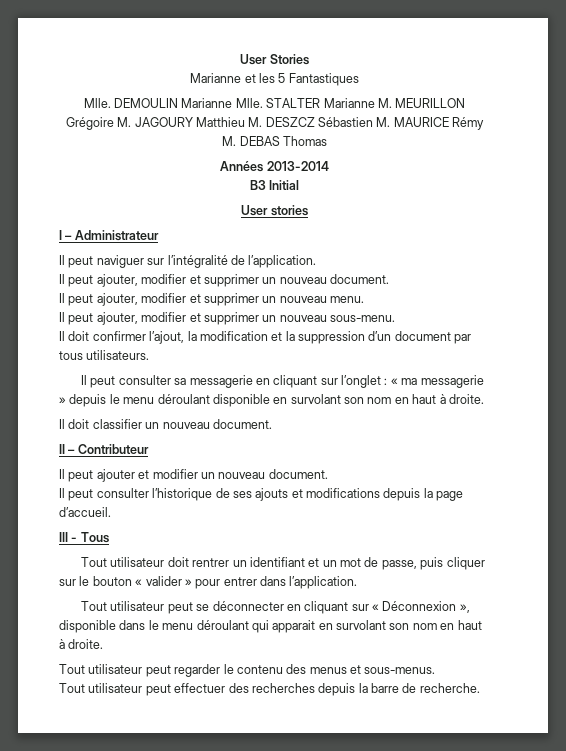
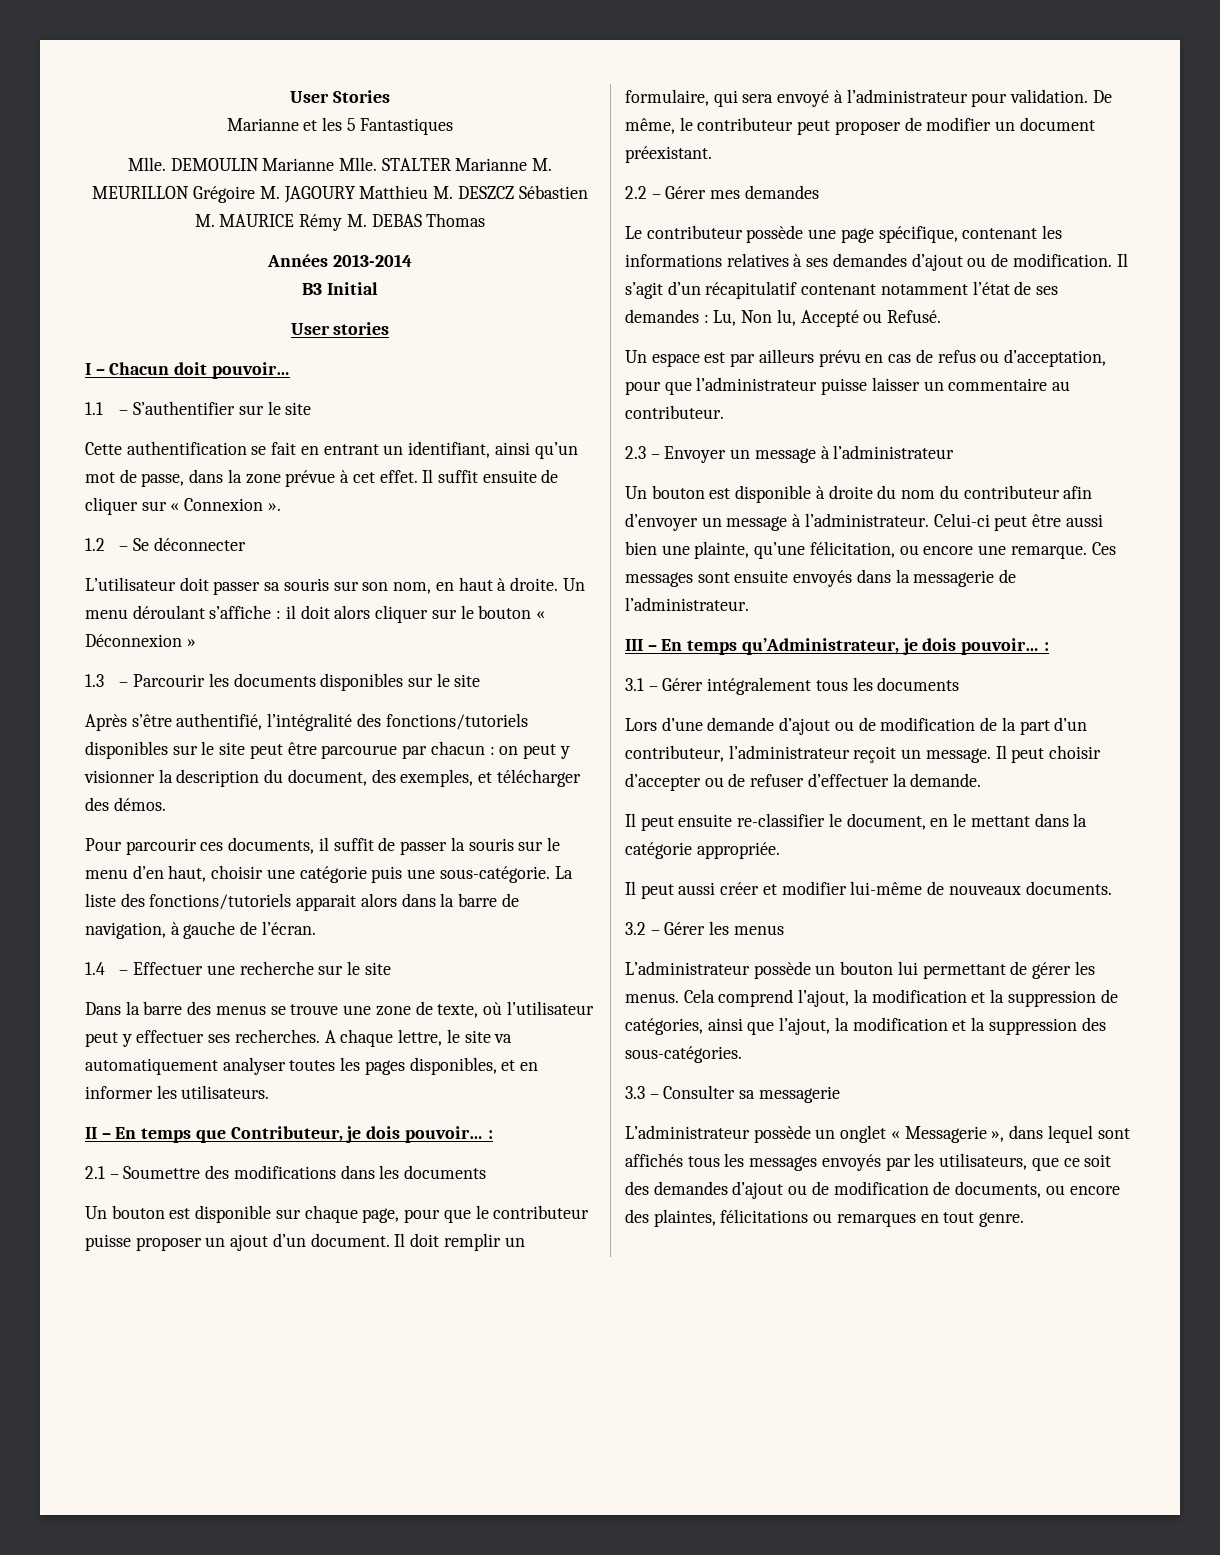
[74,230,159,241] [59,255,317,268] [59,274,389,287] [59,293,364,306] [59,312,395,325] [59,331,472,344] [59,350,150,360] [81,375,484,388] [59,394,484,407] [59,419,272,429] [59,444,149,454] [59,469,328,482] [59,488,464,501] [59,507,111,517] [59,532,109,543] [81,557,485,570] [59,576,358,589] [81,601,470,614] [59,620,482,633] [59,639,104,649] [59,664,436,677] [59,683,480,696] Administrateur // Il peut naviguer sur l’intégralité de l’application. // Il peut ajouter, modifier et supprimer un nouveau document. // Il peut ajouter, modifier et supprimer un nouveau menu. // Il peut ajouter, modifier et supprimer un nouveau sous-menu. // Il doit confirmer l’ajout, la modification et la suppression d’un document par tous utilisateurs. // Il peut consulter sa messagerie en cliquant sur l’onglet : « ma messagerie » depuis le menu déroulant disponible en survolant son nom en haut à droite. // Il doit classifier un nouveau document. // II – Contributeur // Il peut ajouter et modifier un nouveau document. // Il peut consulter l’historique de ses ajouts et modifications depuis la page d’accueil. // III - Tous // Tout utilisateur doit rentrer un identifiant et un mot de passe, puis cliquer sur le bouton « valider » pour entrer dans l’application. // Tout utilisateur peut se déconnecter en cliquant sur « Déconnexion », disponible dans le menu déroulant qui apparait en survolant son nom en haut à droite. // Tout utilisateur peut regarder le contenu des menus et sous-menus. // Tout utilisateur peut effectuer des recherches depuis la barre de recherche. -> [109,362,290,379] [85,401,312,415] [85,441,578,459] [85,469,559,487] [85,497,281,515] [85,537,246,551] [85,577,585,595] [85,605,545,623] [85,634,196,647] [85,673,481,691] [85,713,528,731] [85,741,570,759] [84,769,581,787] [85,797,166,811] [85,837,560,855] [85,865,573,883] [85,893,519,911] [85,921,316,939] [85,961,391,975] [85,1001,594,1018] [85,1029,513,1047] [85,1057,539,1075] [85,1085,270,1099] [85,1126,493,1143] [85,1165,487,1179] [85,1205,590,1223] [85,1233,525,1251] [625,89,1112,107] [625,117,1095,135] [625,146,712,163] [625,185,819,199] [625,225,1063,243] [625,253,1128,271] [625,281,1059,299] [625,309,942,327] [625,349,1106,367] [625,377,1071,395] [625,405,724,419] [625,445,955,463] [625,485,1093,503] [625,513,1103,531] [625,541,1116,559] [625,569,1017,587] [625,597,749,611] [625,638,1049,655] [625,677,960,695] [625,717,1088,735] [625,745,1102,763] [625,773,982,791] [625,813,1088,831] [625,842,780,859] [625,881,1112,899] [625,921,784,935] [625,961,1095,979] [625,989,1118,1007] [625,1017,1106,1035] [625,1046,742,1063] [625,1085,840,1103] [625,1125,1130,1143] [625,1153,1112,1171] [625,1181,1120,1199] [625,1209,1025,1227] Chacun doit pouvoir… // 1.1 – S’authentifier sur le site // Cette authentification se fait en entrant un identifiant, ainsi qu’un mot de passe, dans la zone prévue à cet effet. Il suffit ensuite de cliquer sur « Connexion ». // 1.2 – Se déconnecter // L’utilisateur doit passer sa souris sur son nom, en haut à droite. Un menu déroulant s’affiche : il doit alors cliquer sur le bouton « Déconnexion » // 1.3 – Parcourir les documents disponibles sur le site // Après s’être authentifié, l’intégralité des fonctions/tutoriels disponibles sur le site peut être parcourue par chacun : on peut y visionner la description du document, des exemples, et télécharger des démos. // Pour parcourir ces documents, il suffit de passer la souris sur le menu d’en haut, choisir une catégorie puis une sous-catégorie. La liste des fonctions/tutoriels apparait alors dans la barre de navigation, à gauche de l’écran. // 1.4 – Effectuer une recherche sur le site // Dans la barre des menus se trouve une zone de texte, où l’utilisateur peut y effectuer ses recherches. A chaque lettre, le site va automatiquement analyser toutes les pages disponibles, et en informer les utilisateurs. // II – En temps que Contributeur, je dois pouvoir… : // 2.1 – Soumettre des modifications dans les documents // Un bouton est disponible sur chaque page, pour que le contributeur puisse proposer un ajout d’un document. Il doit remplir un formulaire, qui sera envoyé à l’administrateur pour validation. De même, le contributeur peut proposer de modifier un document préexistant. // 2.2 – Gérer mes demandes // Le contributeur possède une page spécifique, contenant les informations relatives à ses demandes d’ajout ou de modification. Il s’agit d’un récapitulatif contenant notamment l’état de ses demandes : Lu, Non lu, Accepté ou Refusé. // Un espace est par ailleurs prévu en cas de refus ou d’acceptation, pour que l’administrateur puisse laisser un commentaire au contributeur. // 2.3 – Envoyer un message à l’administrateur // Un bouton est disponible à droite du nom du contributeur afin d’envoyer un message à l’administrateur. Celui-ci peut être aussi bien une plainte, qu’une félicitation, ou encore une remarque. Ces messages sont ensuite envoyés dans la messagerie de l’administrateur. // III – En temps qu’Administrateur, je dois pouvoir… : // 3.1 – Gérer intégralement tous les documents // Lors d’une demande d’ajout ou de modification de la part d’un contributeur, l’administrateur reçoit un message. Il peut choisir d’accepter ou de refuser d’effectuer la demande. // Il peut ensuite re-classifier le document, en le mettant dans la catégorie appropriée. // Il peut aussi créer et modifier lui-même de nouveaux documents. // 3.2 – Gérer les menus // L’administrateur possède un bouton lui permettant de gérer les menus. Cela comprend l’ajout, la modification et la suppression de catégories, ainsi que l’ajout, la modification et la suppression des sous-catégories. // 3.3 – Consulter sa messagerie // L’administrateur possède un onglet « Messagerie », dans lequel sont affichés tous les messages envoyés par les utilisateurs, que ce soit des demandes d’ajout ou de modification de documents, ou encore des plaintes, félicitations ou remarques en tout genre.

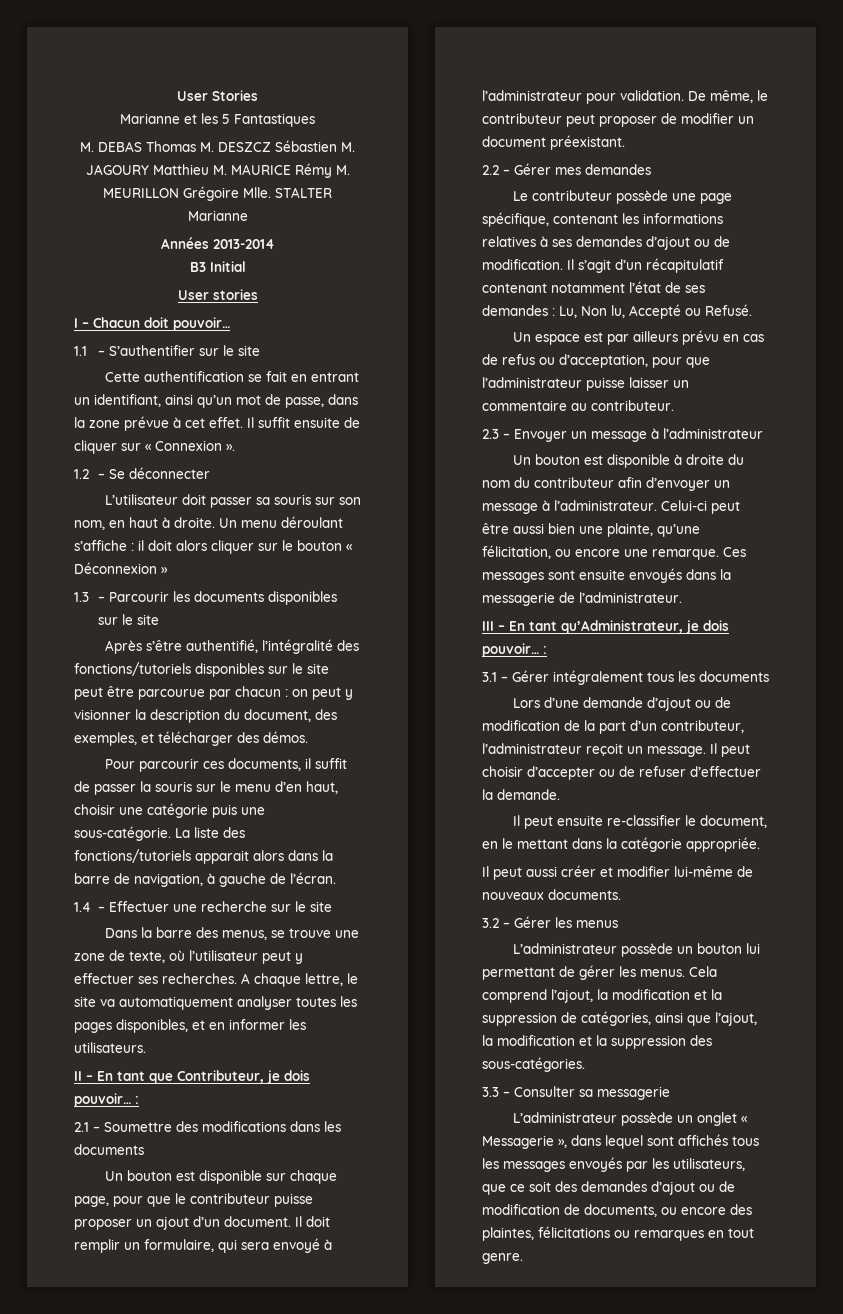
[127,157,553,171] [92,185,588,203] [194,213,486,231] Mlle. DEMOULIN Marianne Mlle. STALTER Marianne M. MEURILLON Grégoire M. JAGOURY Matthieu M. DESZCZ Sébastien M. MAURICE Rémy M. DEBAS Thomas -> [80,140,355,152] [85,163,350,178] [103,186,332,201] [187,210,248,221] M. DEBAS Thomas M. DESZCZ Sébastien M. JAGOURY Matthieu M. MAURICE Rémy M. MEURILLON Grégoire Mlle. STALTER Marianne
[215,1005,266,1015] menus -> [221,930,267,940] menus,
[141,1128,192,1143] temps -> [117,1071,145,1081] tant
[687,640,738,655] temps -> [529,621,557,631] tant

